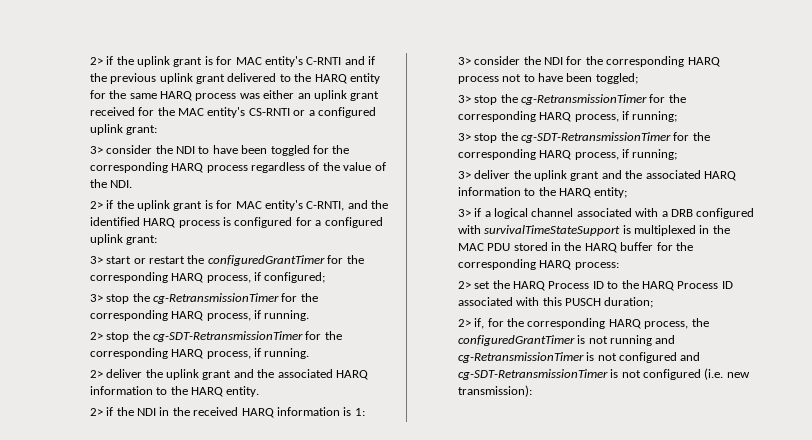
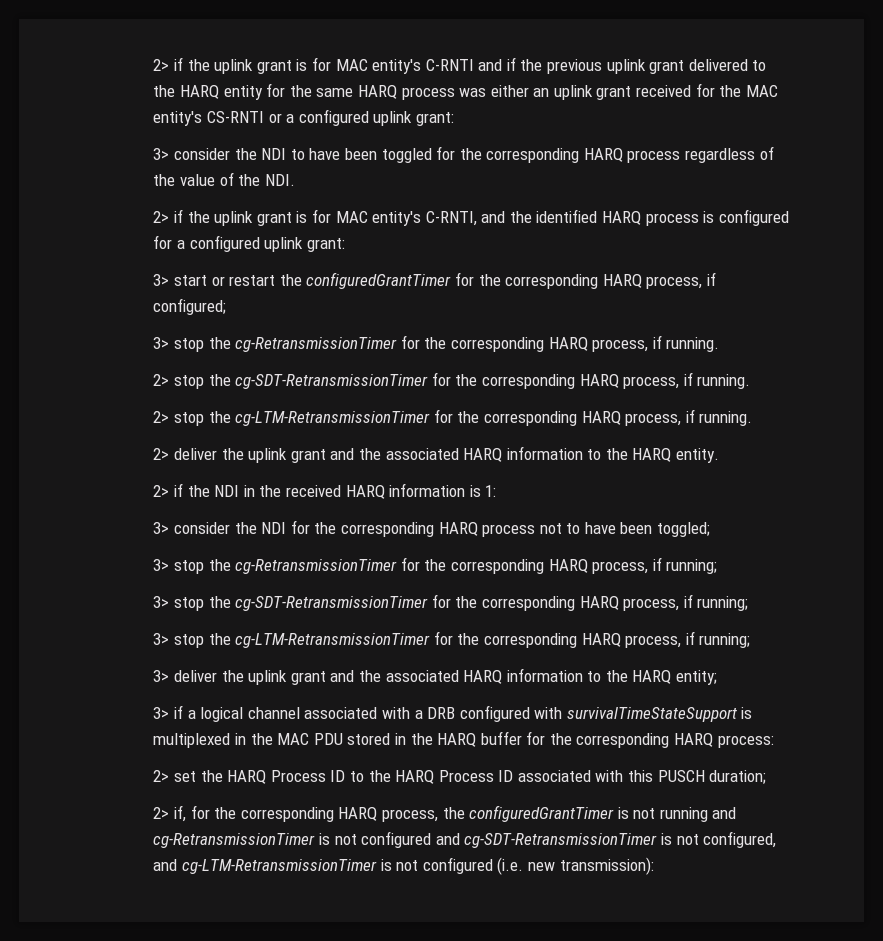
(310, 353) none -> [153,409,753,426] // 2> stop the cg-LTM-RetransmissionTimer for the corresponding HARQ process, if running.
(678, 154) none -> [153,631,751,648] // 3> stop the cg-LTM-RetransmissionTimer for the corresponding HARQ process, if running;
(641, 374) none -> [703,831,777,848] [153,859,419,874] configured, and cg-LTM-RetransmissionTimer is not

